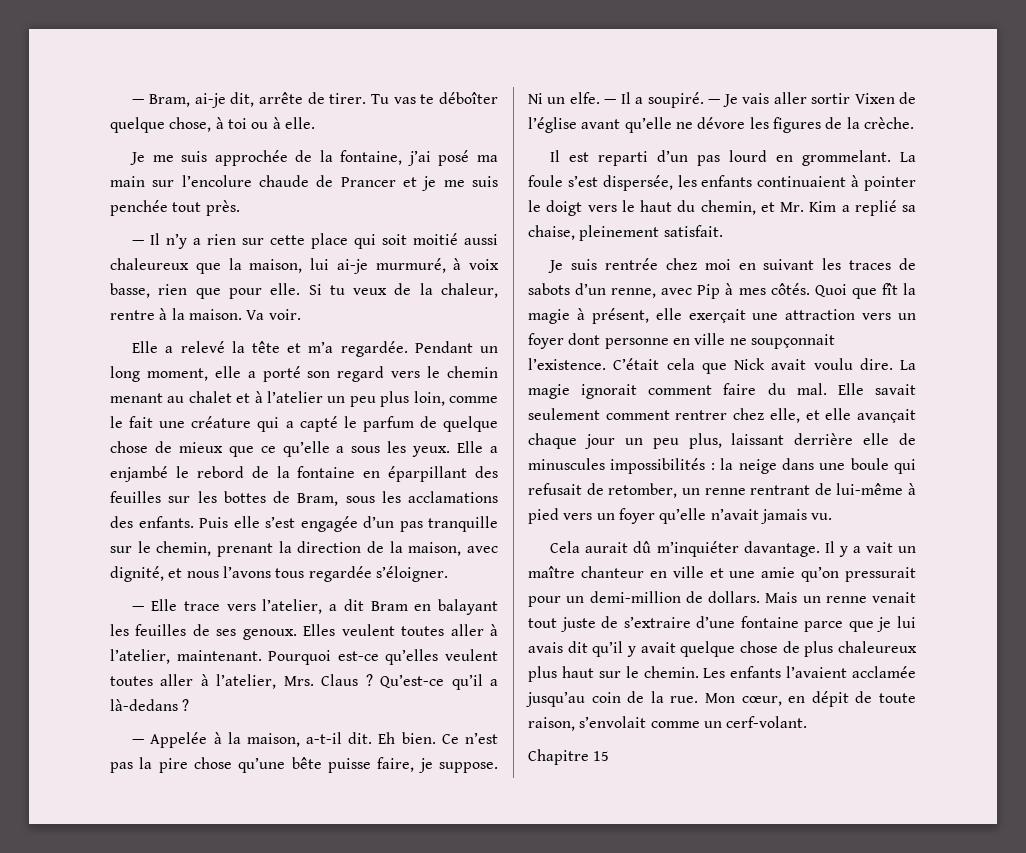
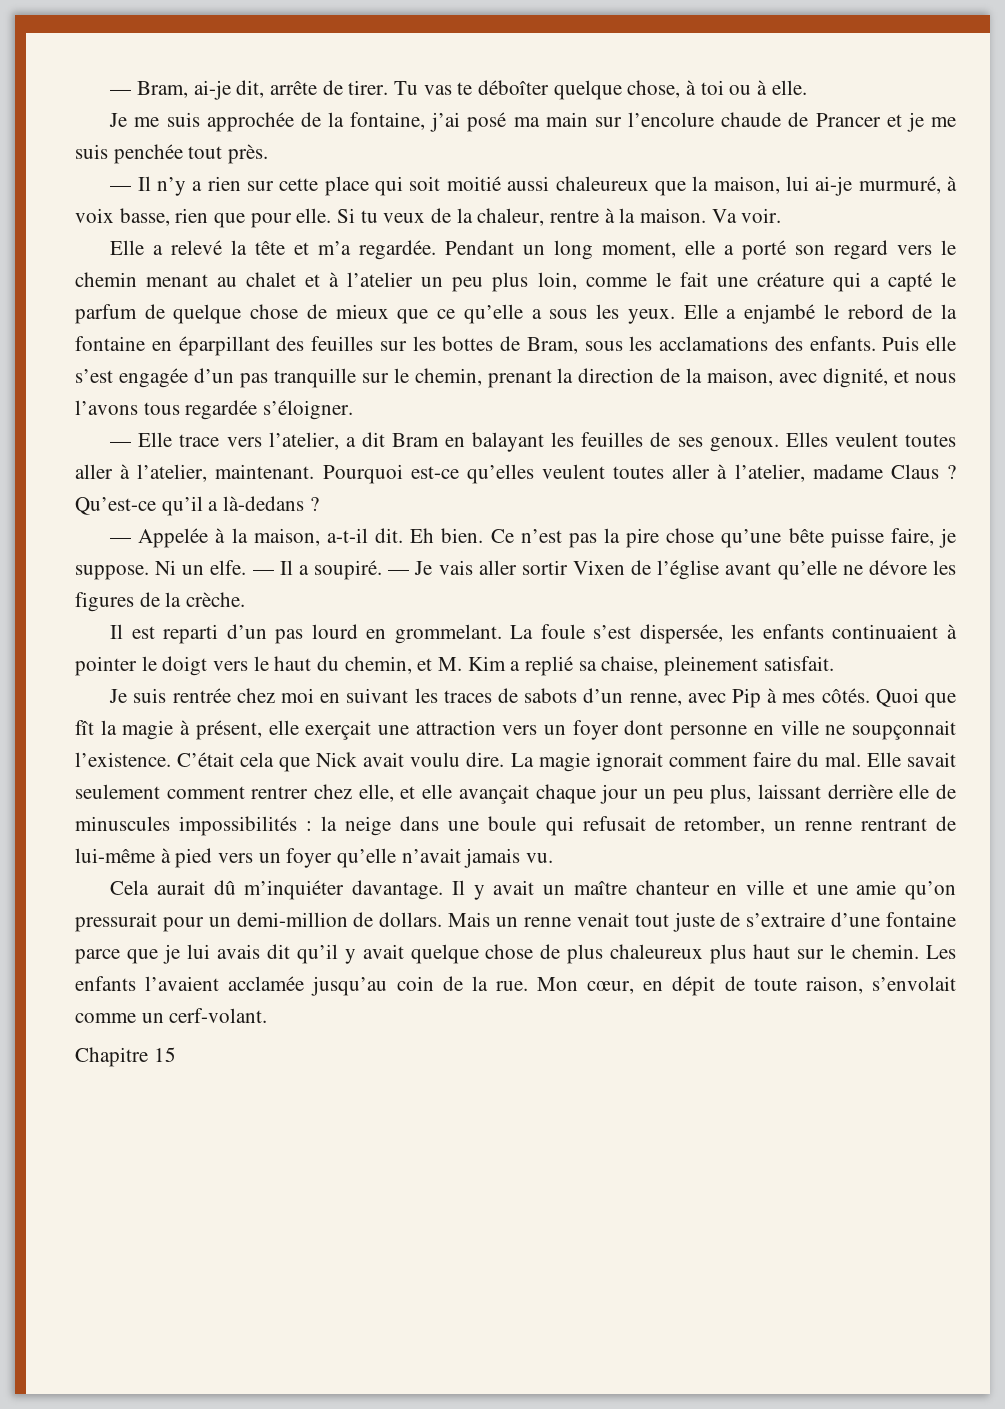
[283,676,314,686] Mrs. -> [812,464,883,479] madame
[780,202,804,212] Mr. -> [438,657,463,671] M.
[852,542,893,553] a vait -> [493,880,535,895] avait

